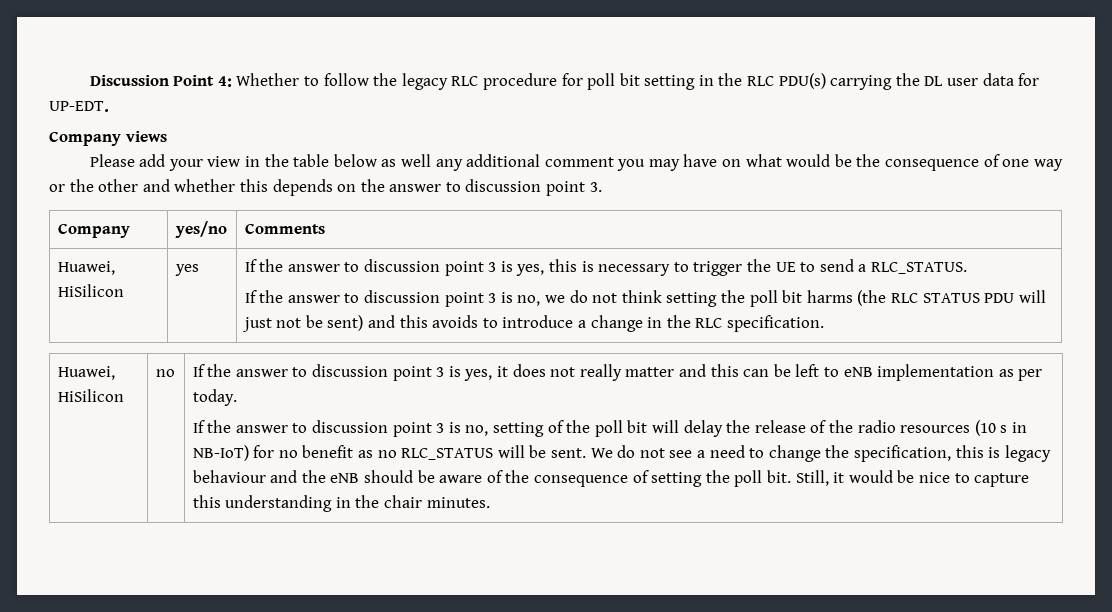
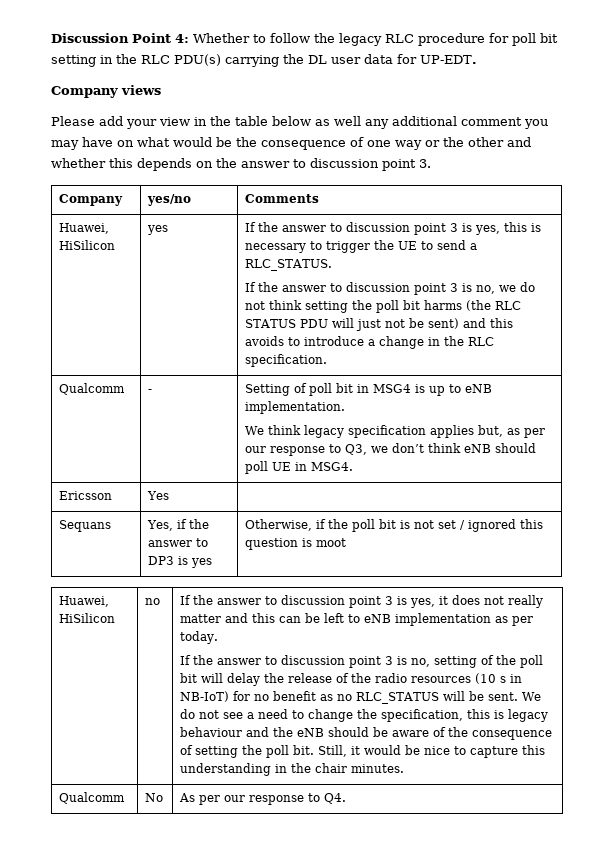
(824, 323) none -> [59,383,126,395] [148,389,153,393] [245,383,493,396] [245,401,346,414] [245,425,546,438] [245,443,537,456] [245,461,354,474] [59,491,113,500] [147,491,170,500] [59,520,112,532] [147,519,210,531] [148,538,209,547] [148,556,213,568] [245,519,544,532] [245,538,347,550] // Qualcomm | - | Setting of poll bit in MSG4 is up to eNB implementation. // We think legacy specification applies but, as per our response to Q3, we don’t think eNB should poll UE in MSG4. // Ericsson | Yes | // Sequans | Yes, if the answer to DP3 is yes | Otherwise, if the poll bit is not set / ignored this question is moot
(490, 502) none -> [59,792,126,804] [145,793,164,802] [179,793,347,805] // Qualcomm | No | As per our response to Q4.

